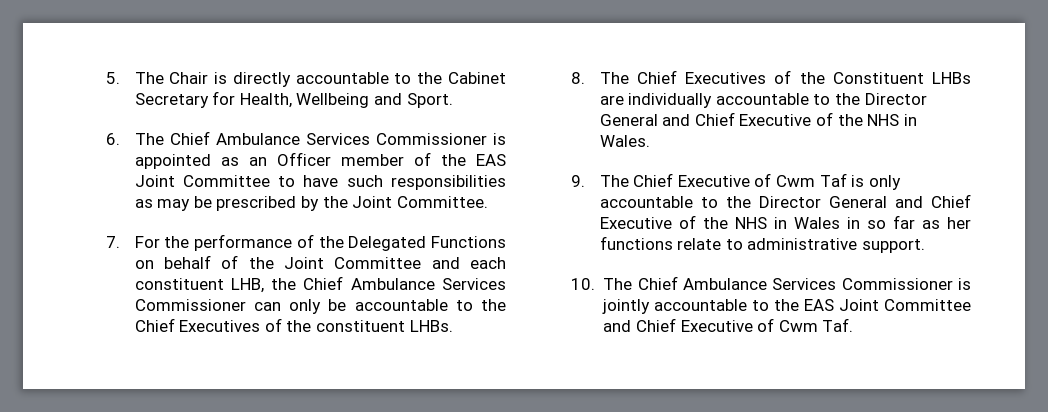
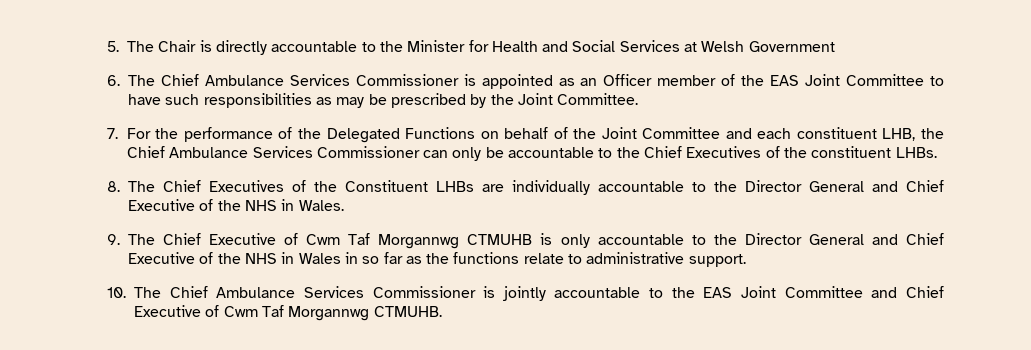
[447,72,506,84] [134,91,453,108] Cabinet Secretary for Health, Wellbeing and Sport. -> [407,40,835,52] Minister for Health and Social Services at Welsh Government
(847, 180) none -> [378,234,533,249] Morgannwg CTMUHB
[947,217,971,229] her -> [426,253,450,264] the
[822,318,854,332] Taf. -> [261,305,442,321] Taf Morgannwg CTMUHB.

